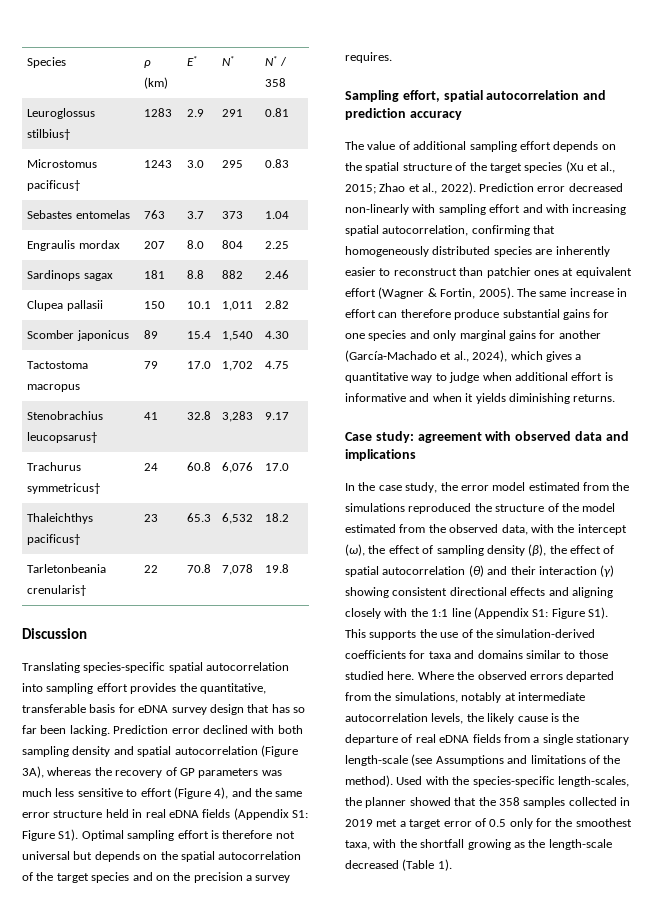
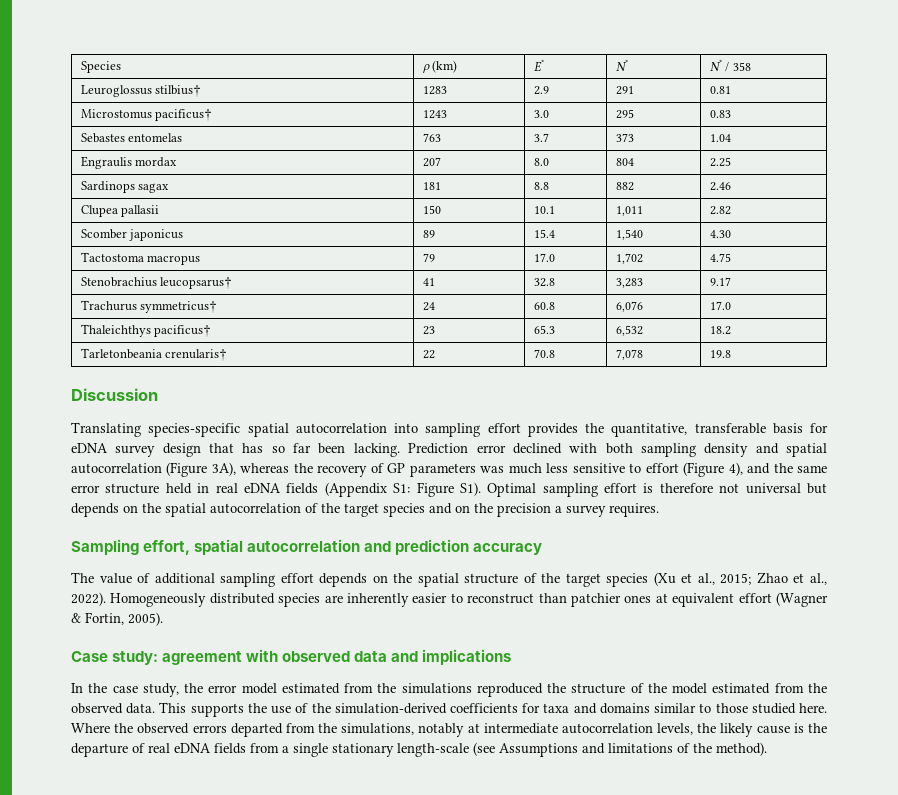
[478,183,623,192] [345,204,627,215] [345,225,556,236] [345,246,429,257] Prediction error decreased non-linearly with sampling effort and with increasing spatial autocorrelation, confirming that homogeneously -> [110,593,207,607] Homogeneously
[516,288,627,297] [345,309,610,320] [345,330,601,341] [345,350,582,362] [345,372,613,383] [345,393,616,404] The same increase in effort can therefore produce substantial gains for one species and only marginal gains for another (García‐Machado et al., 2024), which gives a quantitative way to judge when additional effort is informative and when it yields diminishing returns. -> (163, 619) none
[501,524,627,535] [345,544,615,556] [345,565,615,577] [345,587,613,598] [345,607,608,619] data, with the intercept (ω), the effect of sampling density (β), the effect of spatial autocorrelation (θ) and their interaction (γ) showing consistent directional effects and aligning closely with the 1:1 line (Appendix S1: Figure S1). -> [126,703,156,714] data.
[396,776,629,787] [345,797,630,808] [345,818,632,829] [345,839,612,850] [345,859,452,871] Used with the species-specific length-scales, the planner showed that the 358 samples collected in 2019 met a target error of 0.5 only for the smoothest taxa, with the shortfall growing as the length-scale decreased (Table 1). -> (767, 749) none

